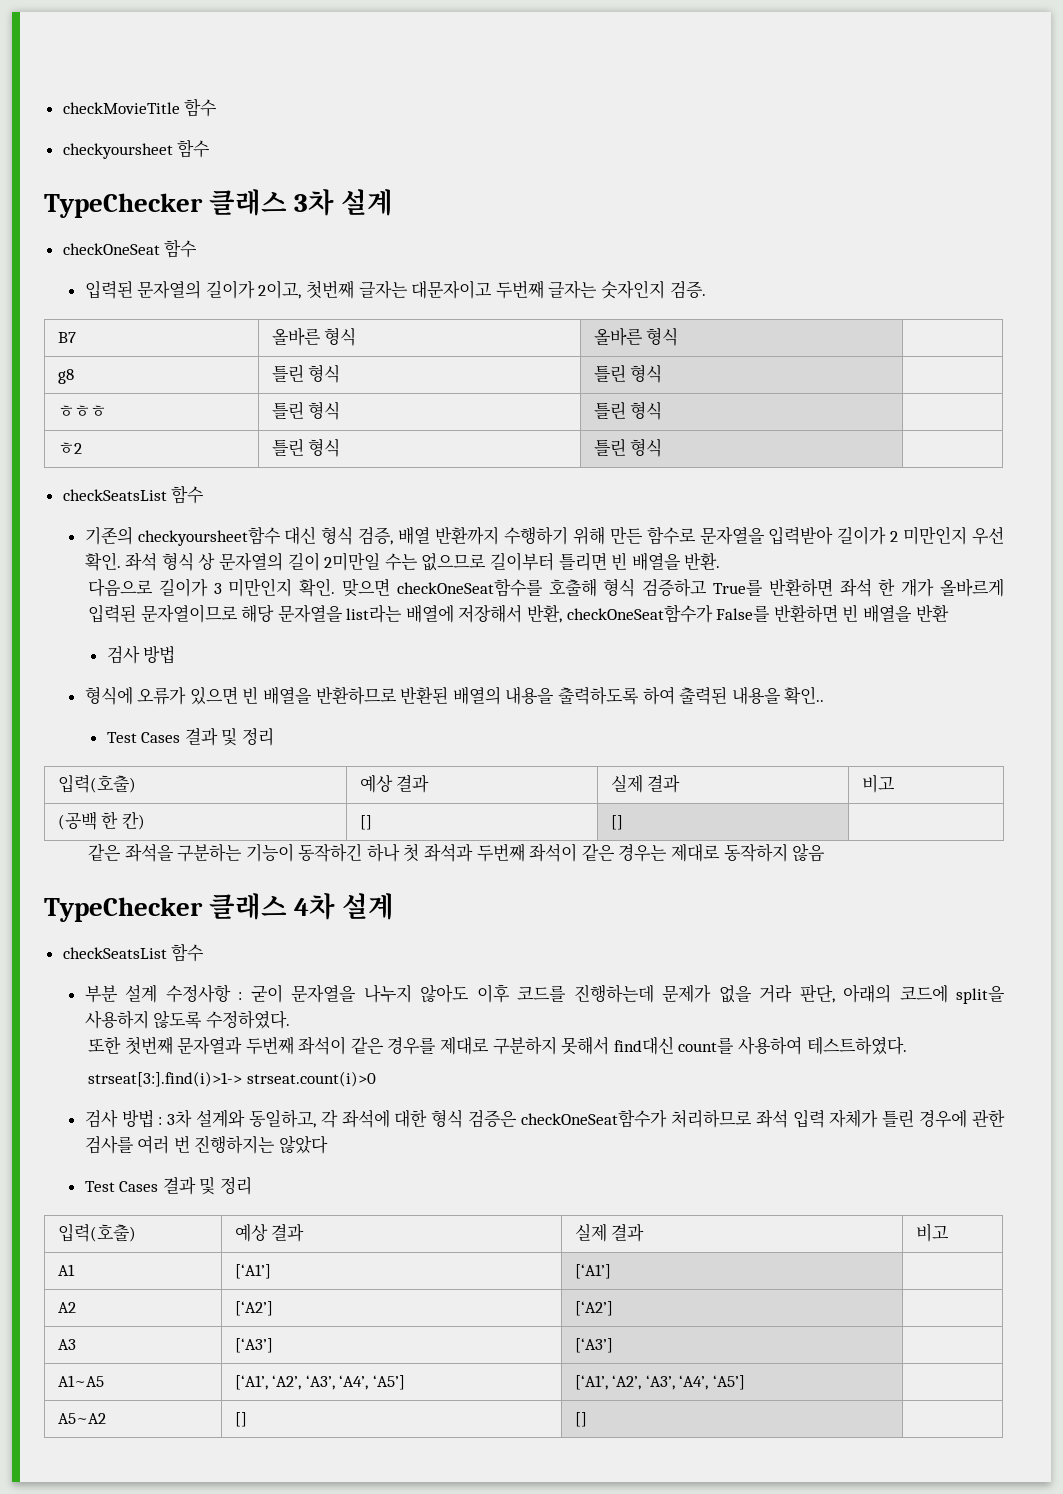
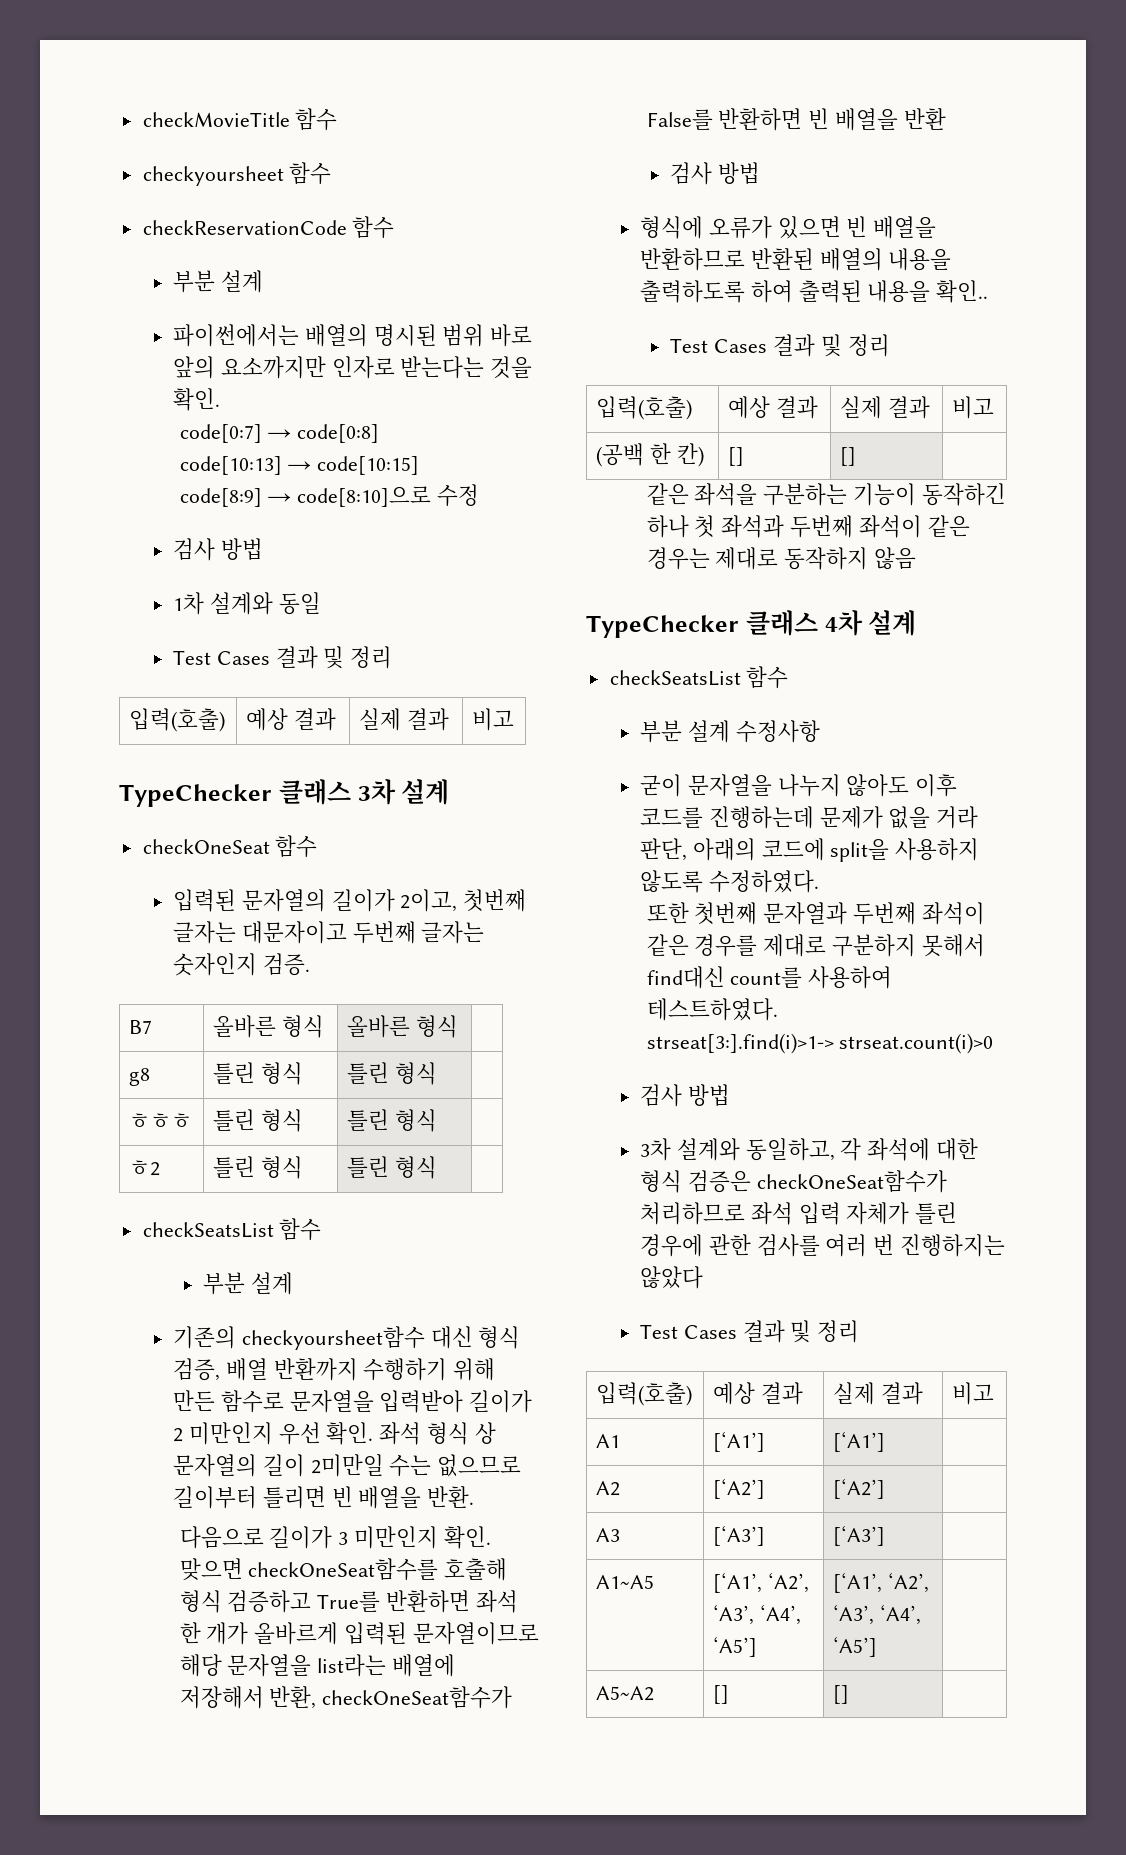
(211, 148) none -> [142,216,395,239] [172,270,263,293] [172,324,533,347] [172,356,533,379] [172,388,220,411] [179,424,380,443] [179,456,420,475] [179,484,480,507] [172,538,263,561] [172,592,321,615] [172,646,393,669] [129,708,226,732] [246,708,336,731] [359,708,449,731] [472,708,515,731] // checkReservationCode 함수 // 부분 설계 // 파이썬에서는 배열의 명시된 범위 바로 앞의 요소까지만 인자로 받는다는 것을 확인. // code[0:7] → code[0:8] // code[10:13] → code[10:15] // code[8:9] → code[8:10]으로 수정 // 검사 방법 // 1차 설계와 동일 // Test Cases 결과 및 정리 // 입력(호출) | 예상 결과 | 실제 결과 | 비고
(205, 494) none -> [203,1272,294,1295] // 부분 설계
[238,992,243,1000] : -> (820, 731) //
[158,1117,163,1125] : -> (730, 1095) //

